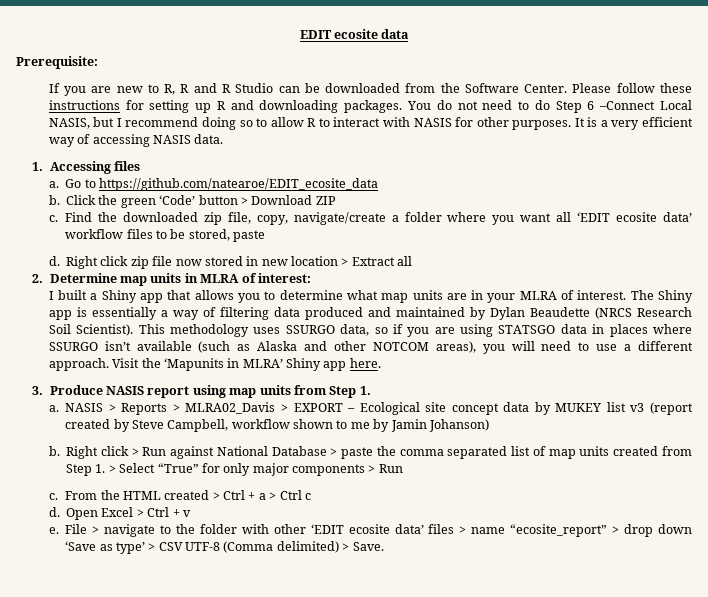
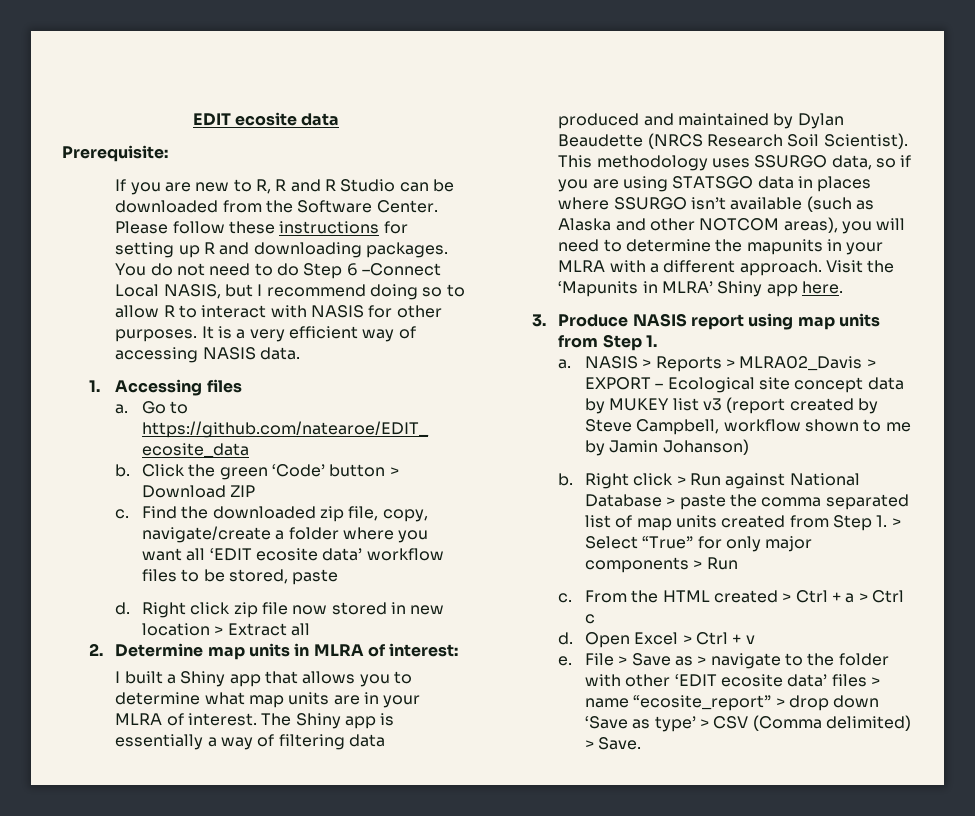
[596,344,618,351] use -> [626,239,884,255] [558,260,646,273] determine the mapunits in your MLRA with
(100, 530) none -> [631,653,707,666] Save as >
[185,542,221,551] UTF-8 -> (749, 722) none

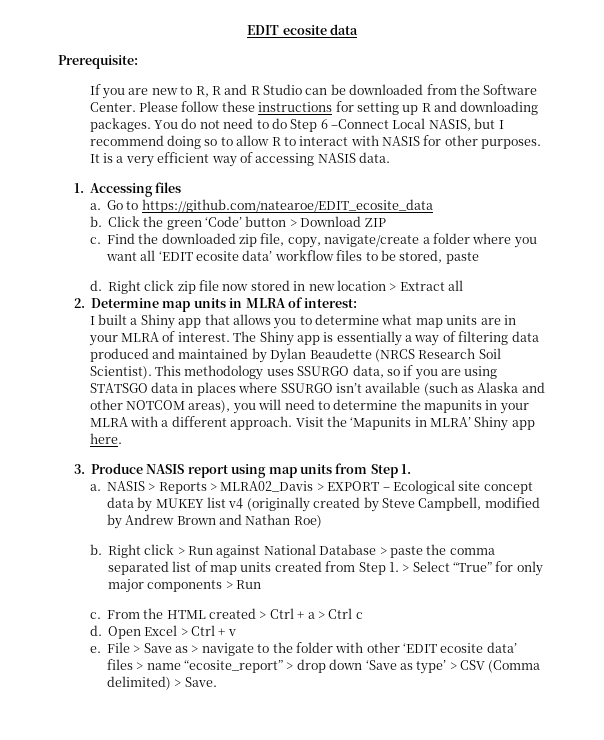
[703,397,786,414] v3 (report -> [228,497,310,512] v4 (originally
[723,419,911,432] [585,439,749,456] workflow shown to me by Jamin Johanson) -> [484,497,540,508] [106,514,322,529] modified by Andrew Brown and Nathan Roe)

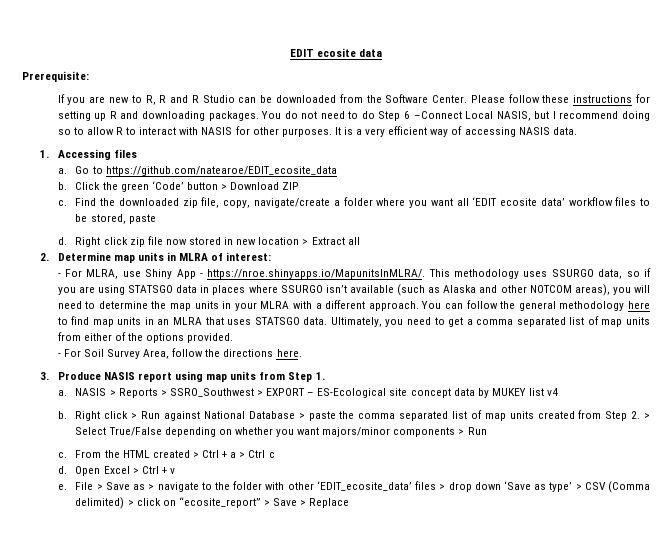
[89,314,516,329] [88,331,539,346] [89,348,501,363] [89,366,152,379] I built a Shiny app that allows you to determine what map units are in your MLRA of interest. The Shiny app is essentially a way of filtering data produced and maintained by Dylan Beaudette (NRCS Research Soil Scientist). -> [57,269,426,279] - For MLRA, use Shiny App - https://nroe.shinyapps.io/MapunitsInMLRA/.
[424,400,483,413] mapunits -> [170,301,219,311] map units
[295,416,535,431] Visit the ‘Mapunits in MLRA’ Shiny app -> [421,300,650,311] [57,316,650,327] [57,332,234,343] [57,348,274,359] You can follow the general methodology here to find map units in an MLRA that uses STATSGO data. Ultimately, you need to get a comma separated list of map units from either of the options provided. // - For Soil Survey Area, follow the directions
[220,481,314,492] MLRA02_Davis -> [169,388,254,397] SSRO_Southwest
[392,480,455,494] Ecological -> [317,388,387,398] ES-Ecological
[246,497,540,512] [106,514,322,529] (originally created by Steve Campbell, modified by Andrew Brown and Nathan Roe) -> (559, 392) none
[388,562,399,572] 1. -> [631,411,641,419] 2.
[453,561,543,576] [107,579,144,593] “True” for only major -> [108,427,391,437] True/False depending on whether you want majors/minor
[403,642,517,653] [106,659,284,673] ‘EDIT ecosite data’ files > name “ecosite_report” -> [316,481,437,491] ‘EDIT_ecosite_data’ files
[184,677,217,687] Save. -> [136,497,350,508] click on “ecosite_report” > Save > Replace

